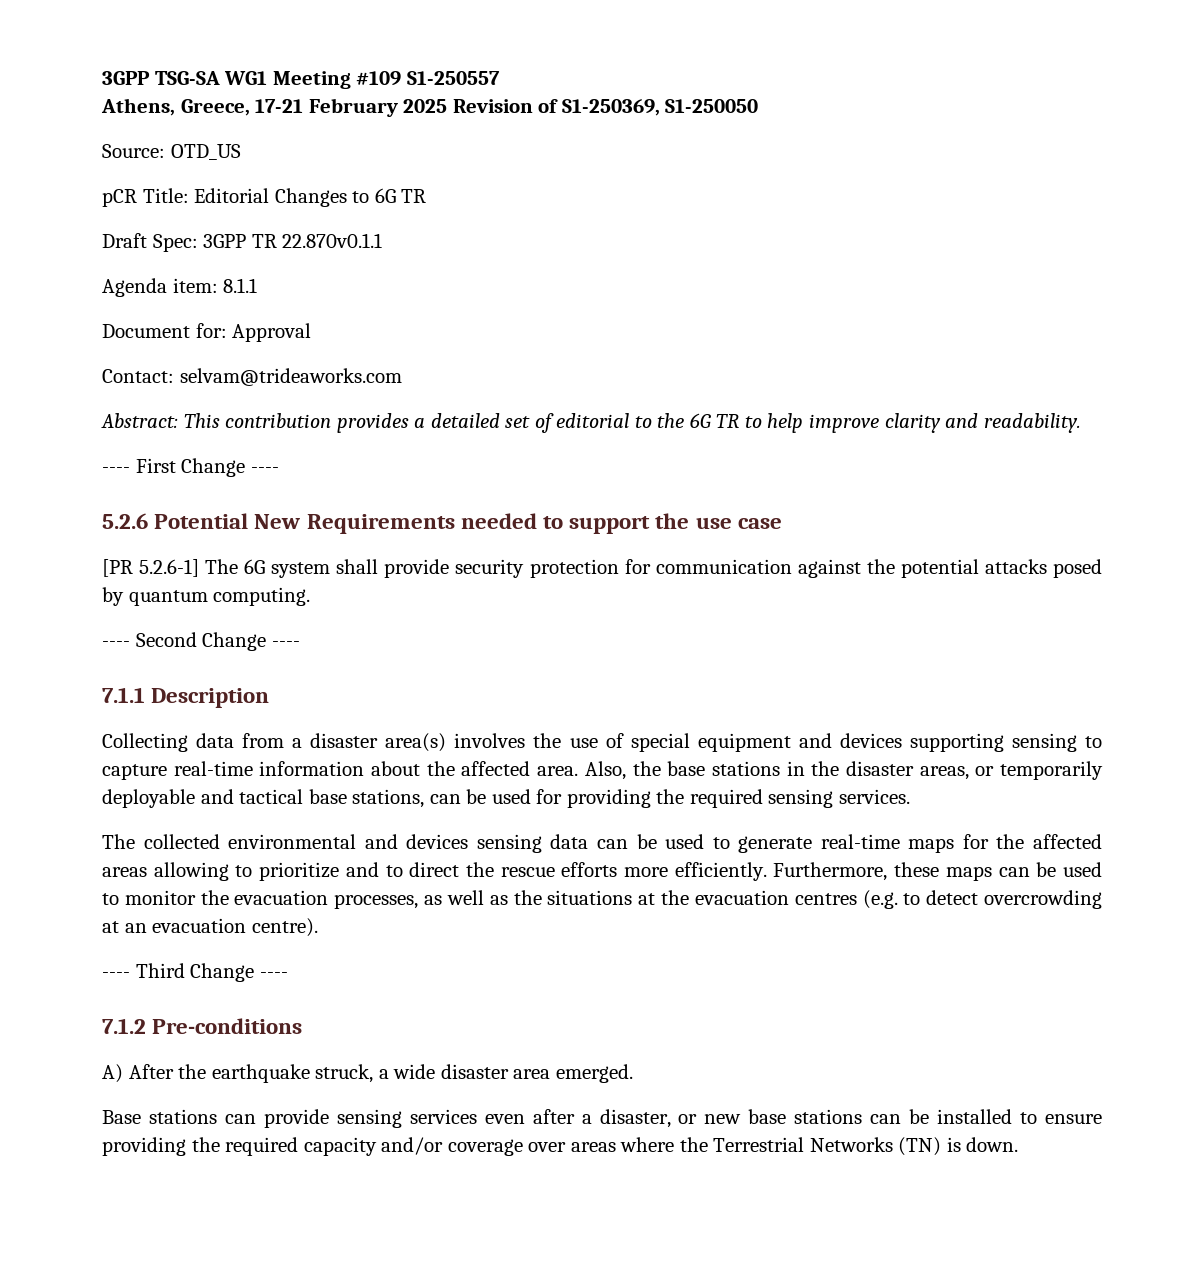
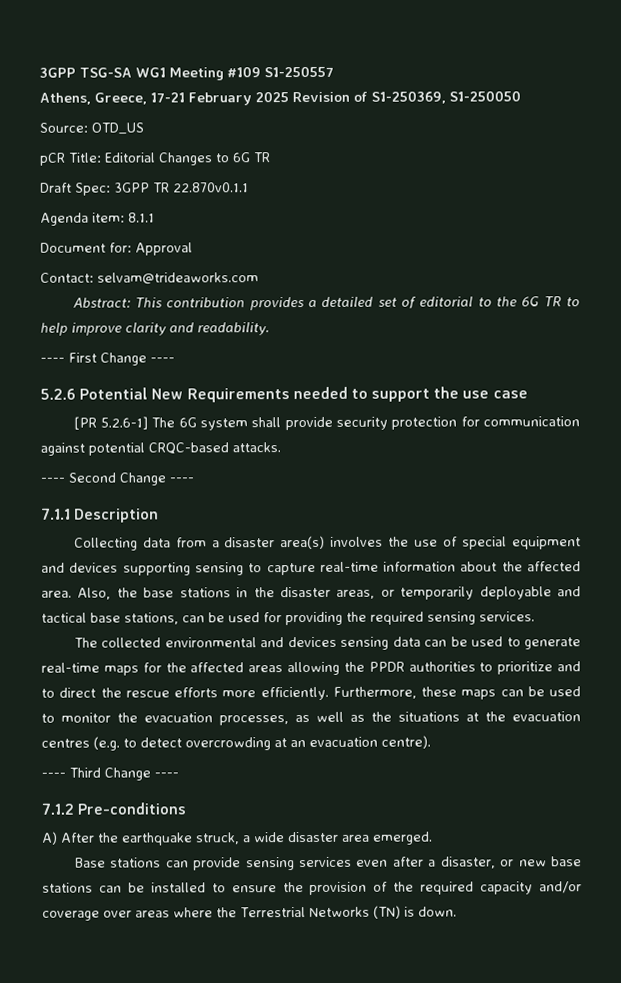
[866,559,1103,578] [102,587,311,606] the potential attacks posed by quantum computing. -> [88,442,281,456] potential CRQC-based attacks.
(229, 871) none -> [343,661,476,672] the PPDR authorities
[102,1137,186,1156] providing -> [282,881,389,896] the provision of

